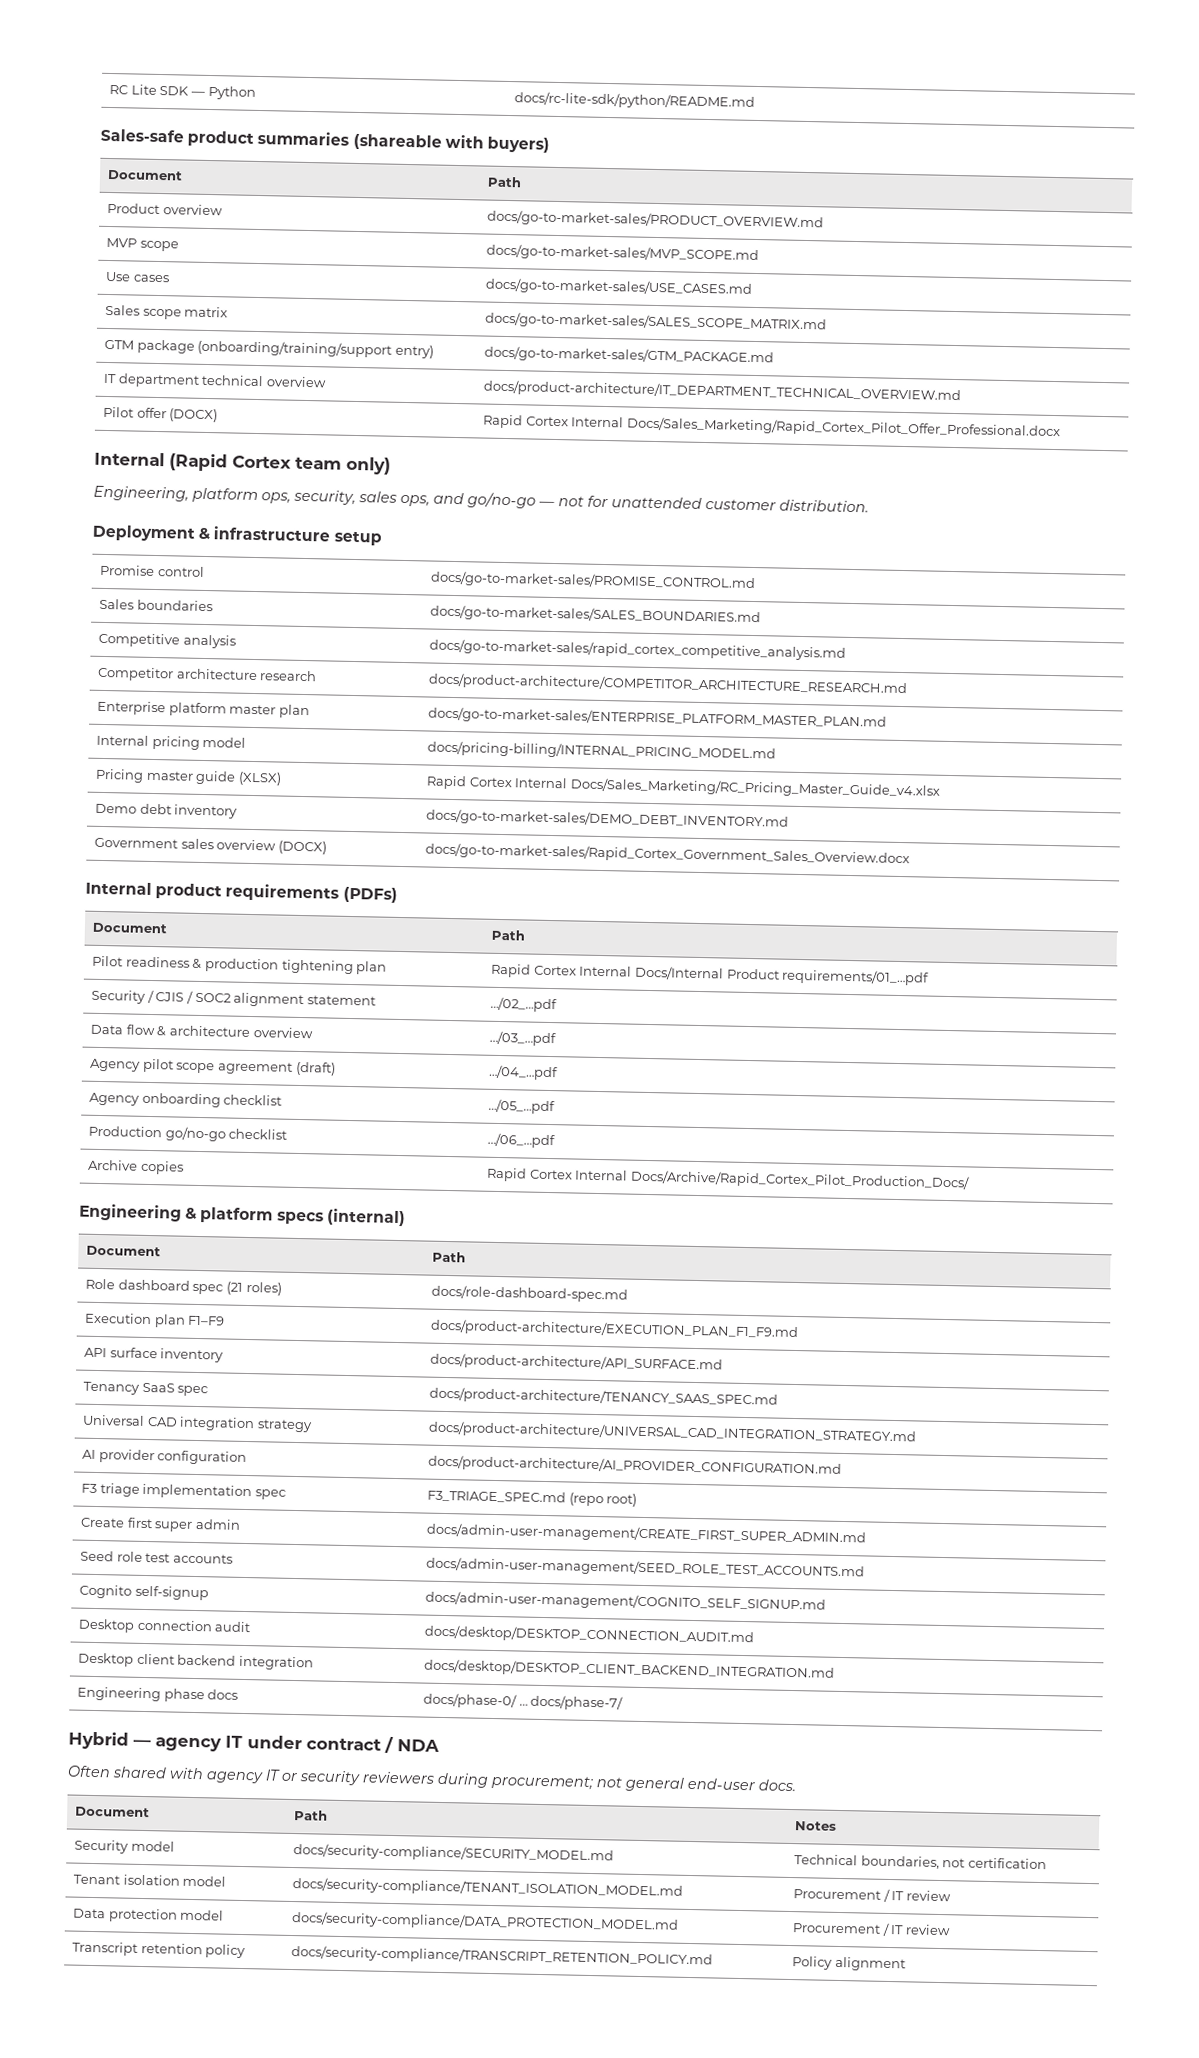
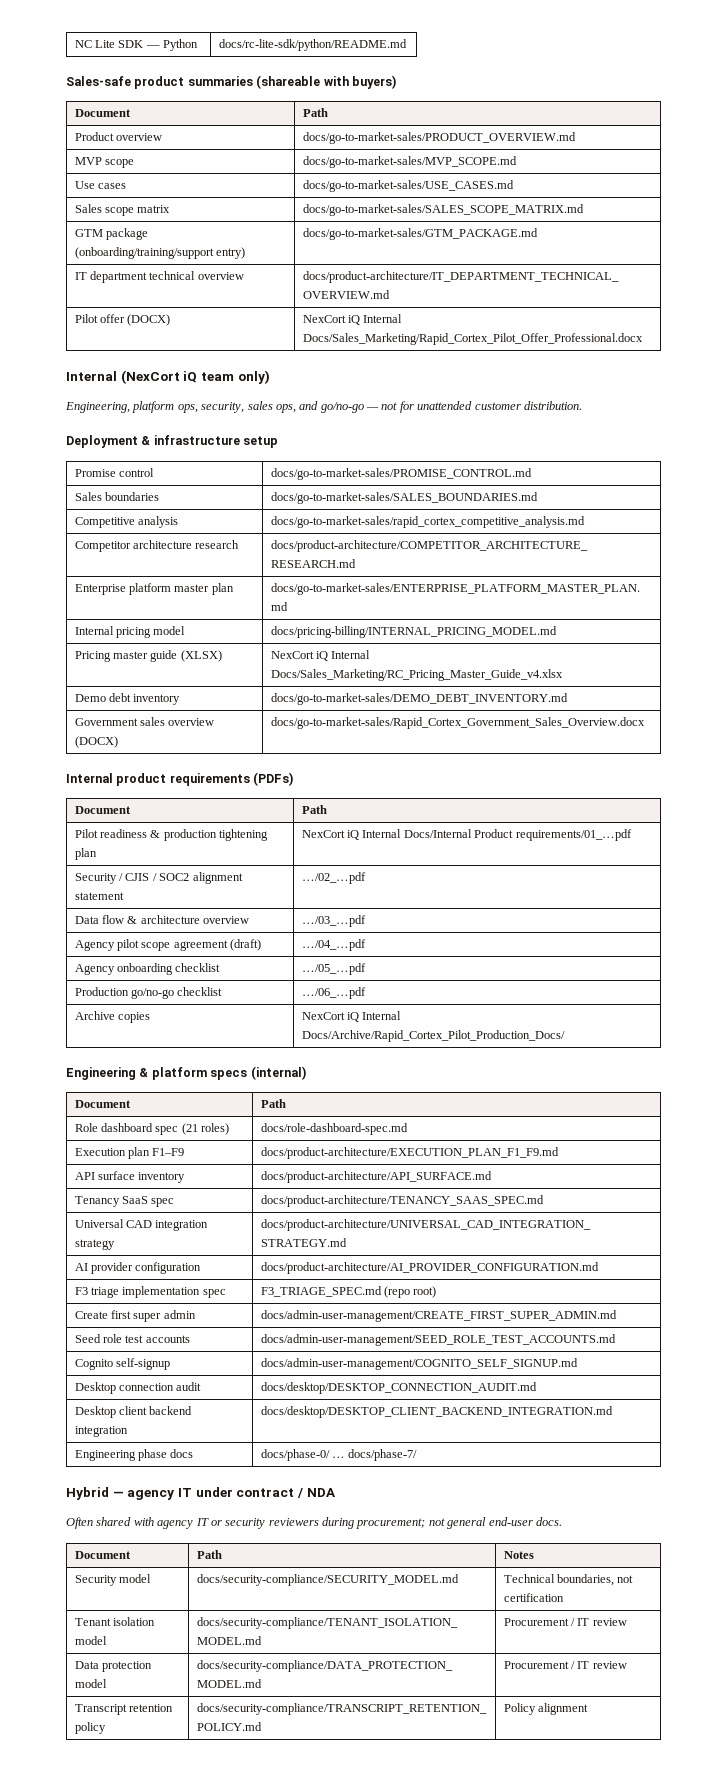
[109,84,129,95] RC -> [74,40,92,48] NC
[483,414,569,429] Rapid Cortex -> [302,315,361,325] NexCort iQ
[169,453,292,472] (Rapid Cortex -> [120,370,198,384] (NexCort iQ
[426,775,513,790] Rapid Cortex -> [270,651,329,661] NexCort iQ
[491,963,577,978] Rapid Cortex -> [301,830,360,840] NexCort iQ
[486,1167,573,1182] Rapid Cortex -> [301,1012,360,1022] NexCort iQ

